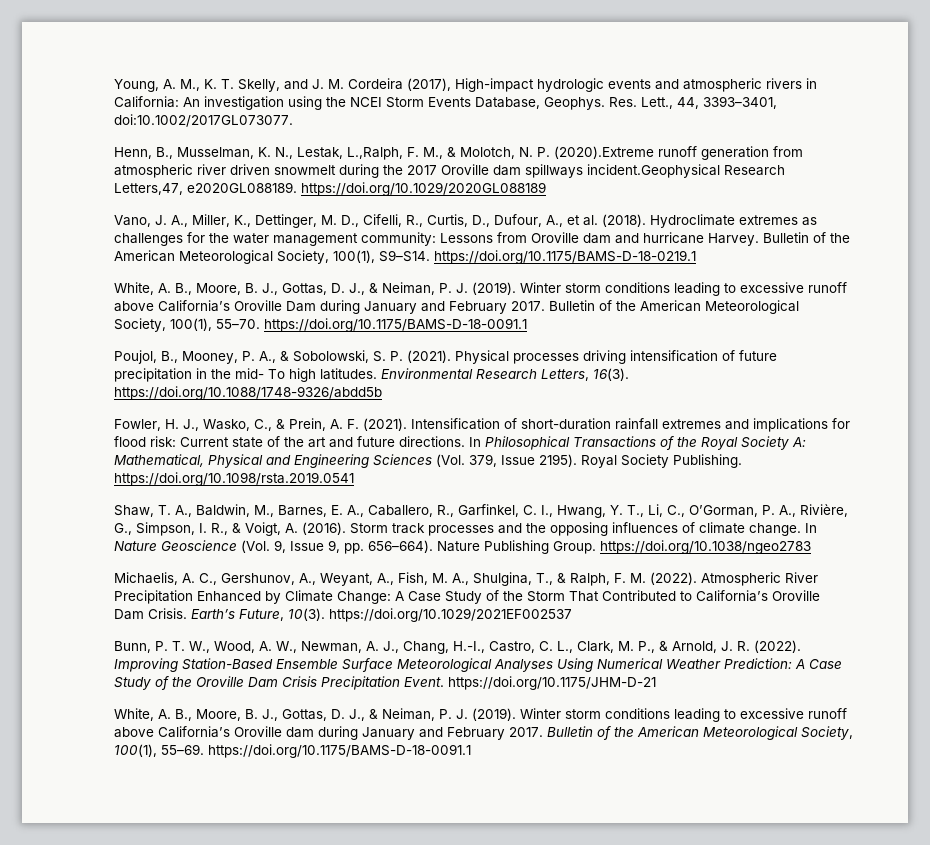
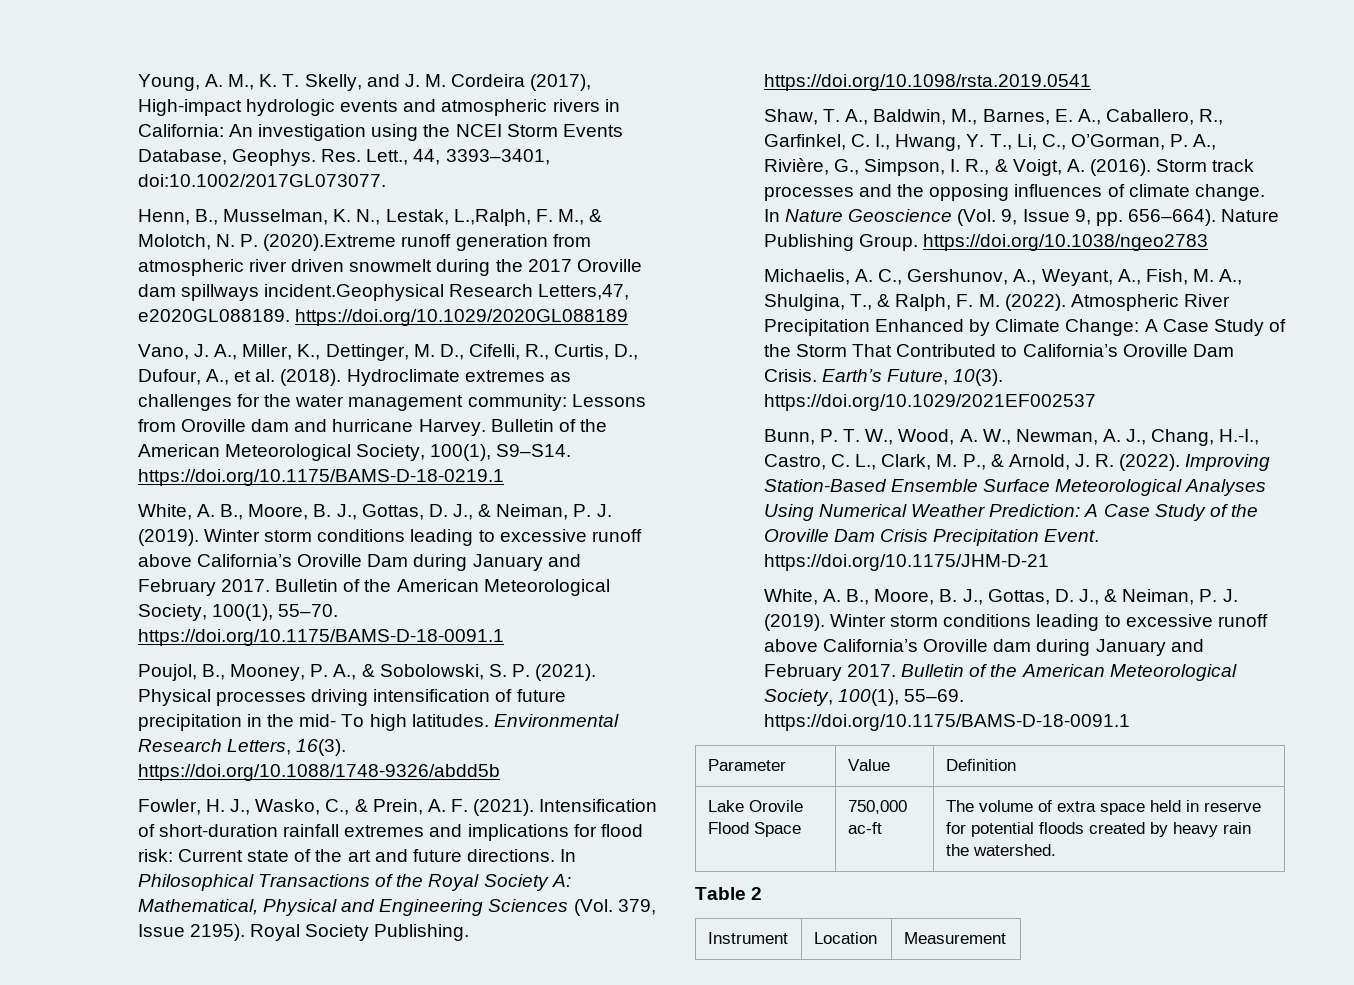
(472, 751) none -> [707,759,786,771] [847,759,890,771] [945,759,1016,771] [707,800,803,812] [707,822,801,837] [847,800,907,814] [847,822,882,834] [945,800,1261,815] [945,822,1251,837] [945,844,1056,856] [695,887,763,900] [707,932,788,944] [813,932,877,944] [903,932,1006,944] // Parameter | Value | Definition // Lake Orovile Flood Space | 750,000 ac-ft | The volume of extra space held in reserve for potential floods created by heavy rain the watershed. // Table 2 // Instrument | Location | Measurement

